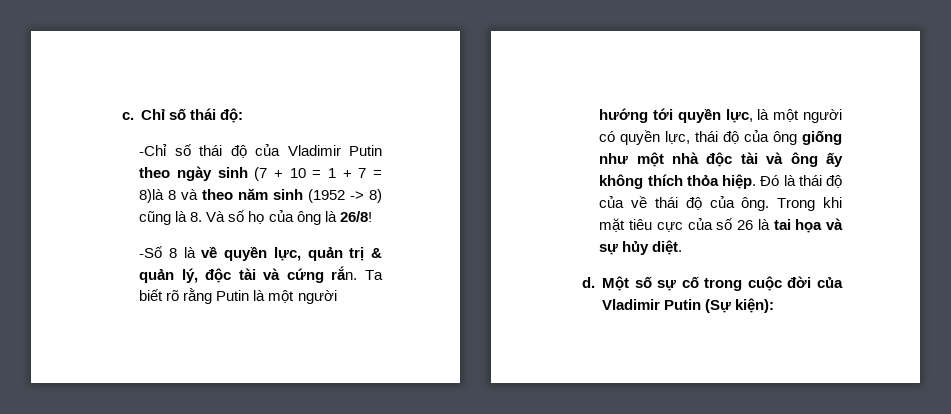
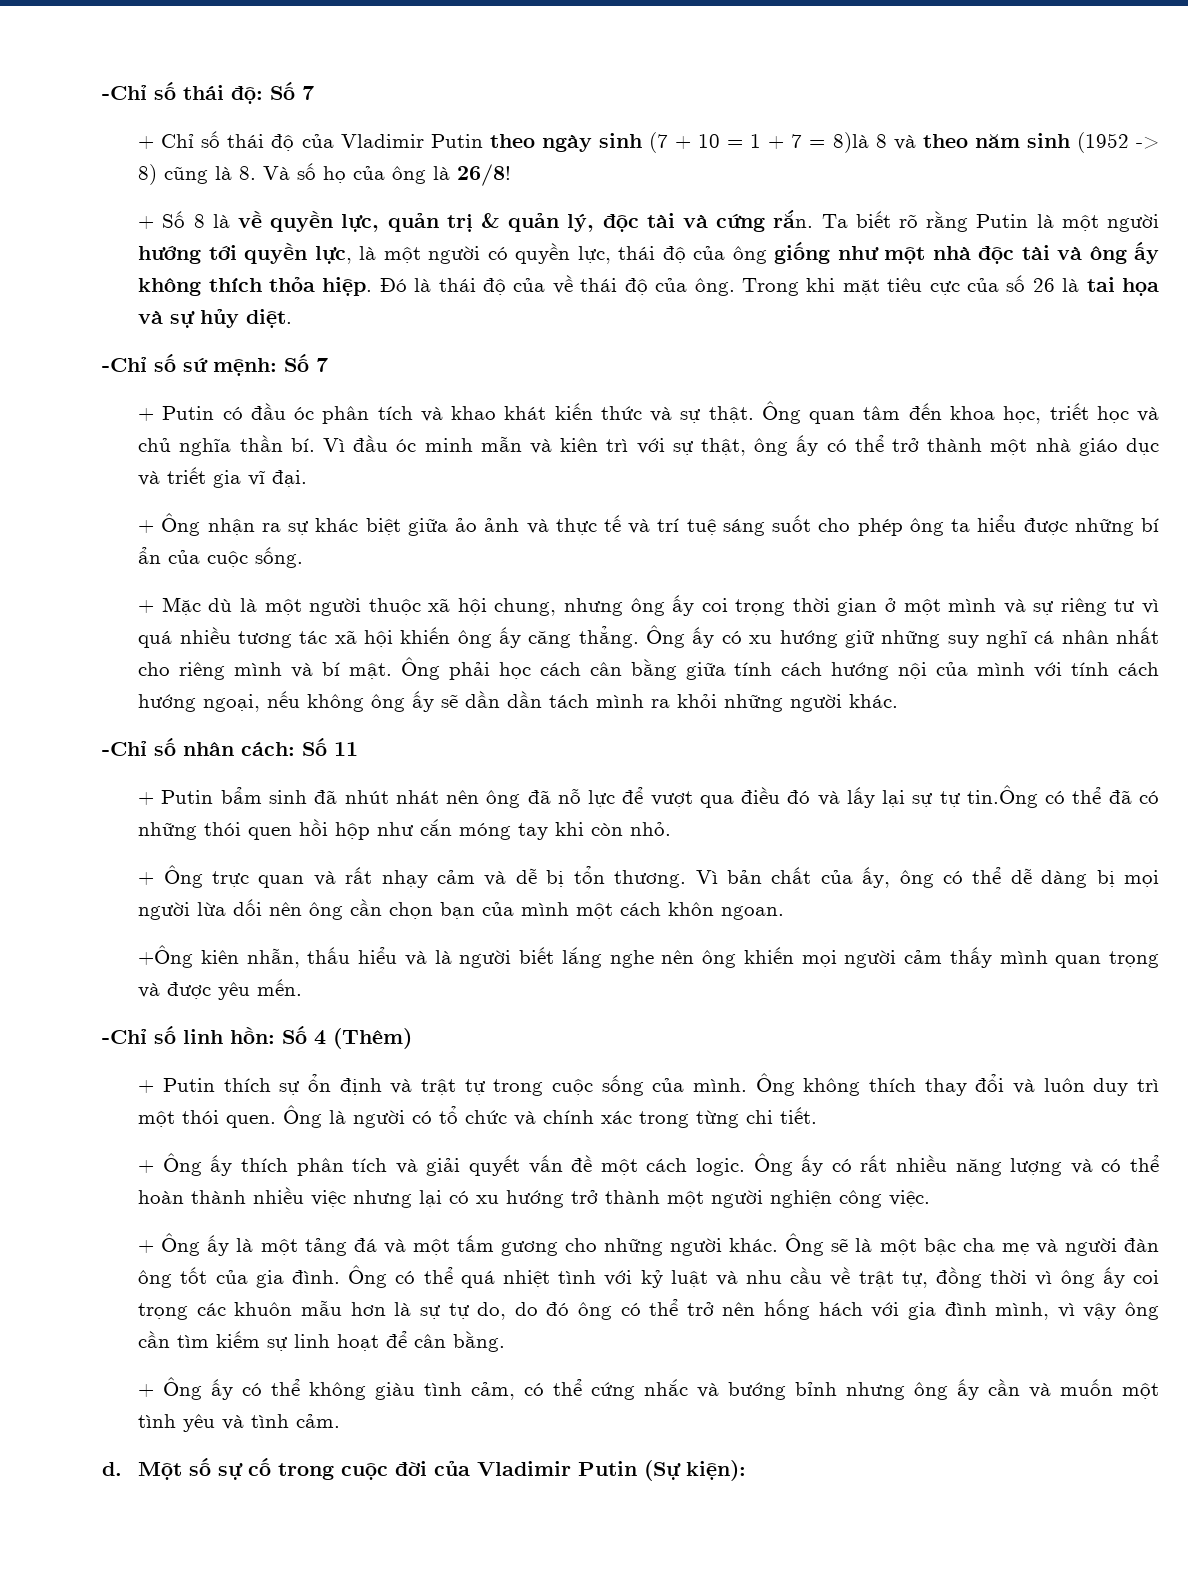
[121,109,165,120] c. Chỉ -> [101,85,147,100] -Chỉ
[139,144,168,156] // -Chỉ -> [269,82,314,100] [138,134,195,149] Số 7 // + Chỉ
[139,246,164,258] -Số -> [138,211,186,229] + Số
(683, 247) none -> [101,354,328,376] [138,401,1159,424] [138,435,1160,456] [138,467,308,488] [138,513,1159,536] [138,547,304,568] [138,595,1160,616] [138,625,1160,648] [138,657,1159,680] [138,691,899,712] [101,738,358,756] [138,785,1159,808] [138,819,672,840] [138,865,1159,888] [138,899,785,920] [138,945,1159,968] [138,979,303,1000] [101,1026,412,1049] [138,1073,1159,1096] [138,1105,818,1128] [138,1153,1159,1176] [138,1187,931,1208] [138,1233,1160,1256] [138,1265,1159,1288] [138,1299,1159,1320] [138,1331,506,1352] [138,1377,1160,1400] [138,1414,341,1432] // -Chỉ số sứ mệnh: Số 7 // + Putin có đầu óc phân tích và khao khát kiến thức và sự thật. Ông quan tâm đến khoa học, triết học và chủ nghĩa thần bí. Vì đầu óc minh mẫn và kiên trì với sự thật, ông ấy có thể trở thành một nhà giáo dục và triết gia vĩ đại. // + Ông nhận ra sự khác biệt giữa ảo ảnh và thực tế và trí tuệ sáng suốt cho phép ông ta hiểu được những bí ẩn của cuộc sống. // + Mặc dù là một người thuộc xã hội chung, nhưng ông ấy coi trọng thời gian ở một mình và sự riêng tư vì quá nhiều tương tác xã hội khiến ông ấy căng thẳng. Ông ấy có xu hướng giữ những suy nghĩ cá nhân nhất cho riêng mình và bí mật. Ông phải học cách cân bằng giữa tính cách hướng nội của mình với tính cách hướng ngoại, nếu không ông ấy sẽ dần dần tách mình ra khỏi những người khác. // -Chỉ số nhân cách: Số 11 // + Putin bẩm sinh đã nhút nhát nên ông đã nỗ lực để vượt qua điều đó và lấy lại sự tự tin.Ông có thể đã có những thói quen hồi hộp như cắn móng tay khi còn nhỏ. // + Ông trực quan và rất nhạy cảm và dễ bị tổn thương. Vì bản chất của ấy, ông có thể dễ dàng bị mọi người lừa dối nên ông cần chọn bạn của mình một cách khôn ngoan. // +Ông kiên nhẫn, thấu hiểu và là người biết lắng nghe nên ông khiến mọi người cảm thấy mình quan trọng và được yêu mến. // -Chỉ số linh hồn: Số 4 (Thêm) // + Putin thích sự ổn định và trật tự trong cuộc sống của mình. Ông không thích thay đổi và luôn duy trì một thói quen. Ông là người có tổ chức và chính xác trong từng chi tiết. // + Ông ấy thích phân tích và giải quyết vấn đề một cách logic. Ông ấy có rất nhiều năng lượng và có thể hoàn thành nhiều việc nhưng lại có xu hướng trở thành một người nghiện công việc. // + Ông ấy là một tảng đá và một tấm gương cho những người khác. Ông sẽ là một bậc cha mẹ và người đàn ông tốt của gia đình. Ông có thể quá nhiệt tình với kỷ luật và nhu cầu về trật tự, đồng thời vì ông ấy coi trọng các khuôn mẫu hơn là sự tự do, do đó ông có thể trở nên hống hách với gia đình mình, vì vậy ông cần tìm kiếm sự linh hoạt để cân bằng. // + Ông ấy có thể không giàu tình cảm, có thể cứng nhắc và bướng bỉnh nhưng ông ấy cần và muốn một tình yêu và tình cảm.

